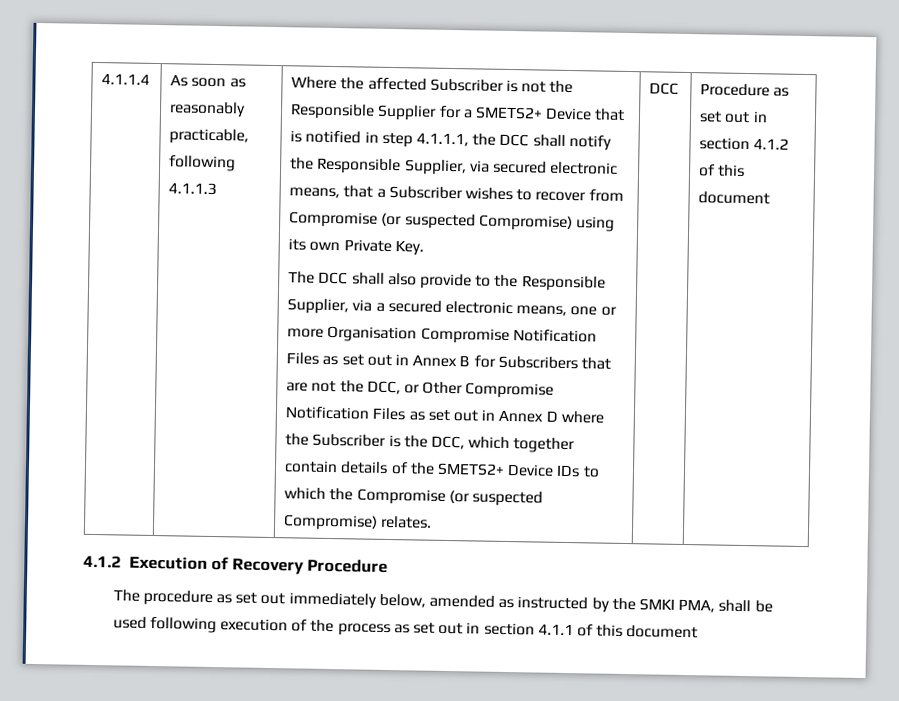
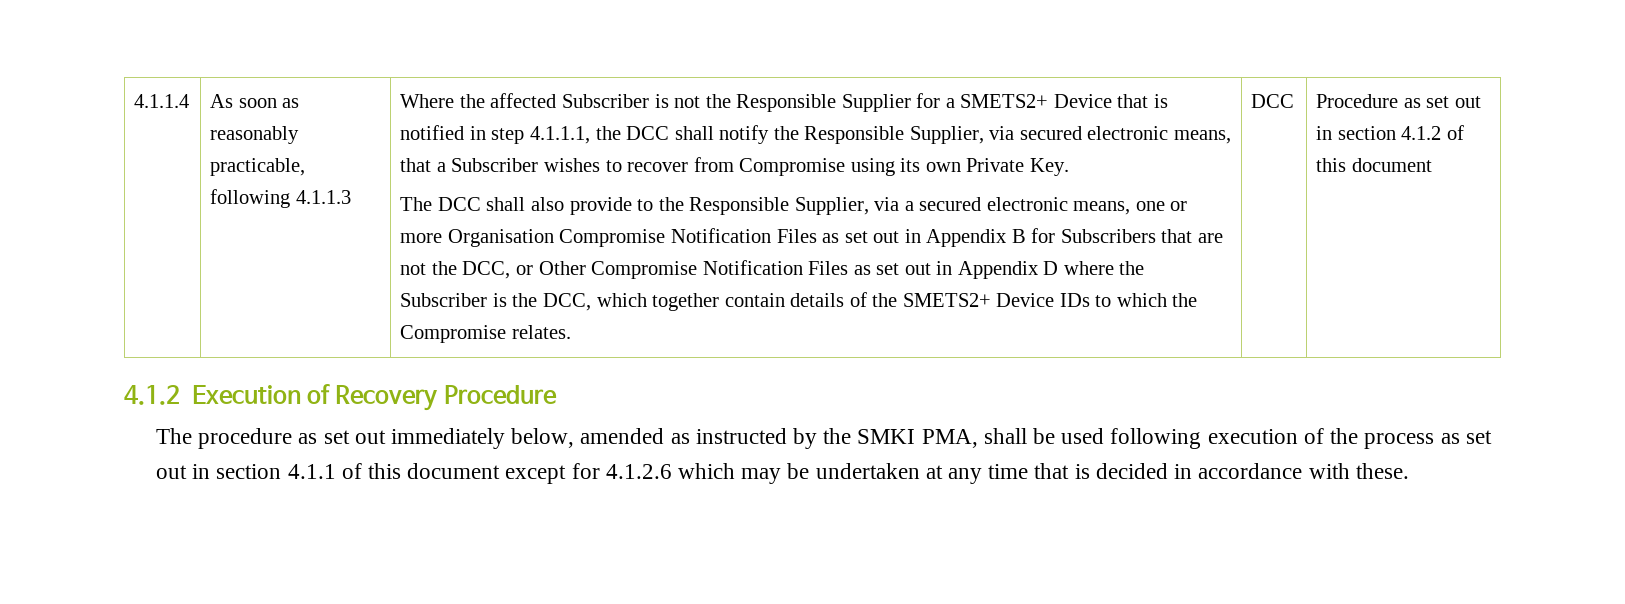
[381,212,573,232] (or suspected Compromise) -> (846, 167) none
[412,354,458,368] Annex -> [926,229,1007,247] Appendix
[498,409,544,423] Annex -> [957,261,1038,279] Appendix
[448,490,544,507] [283,514,379,531] (or suspected Compromise) -> (507, 334) none
(699, 632) none -> [505,463,1409,484] except for 4.1.2.6 which may be undertaken at any time that is decided in accordance with these.

